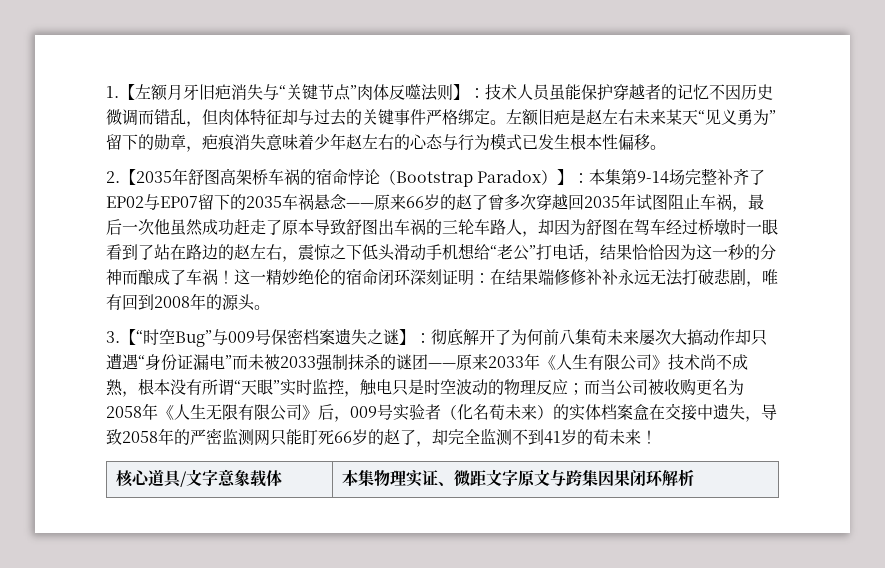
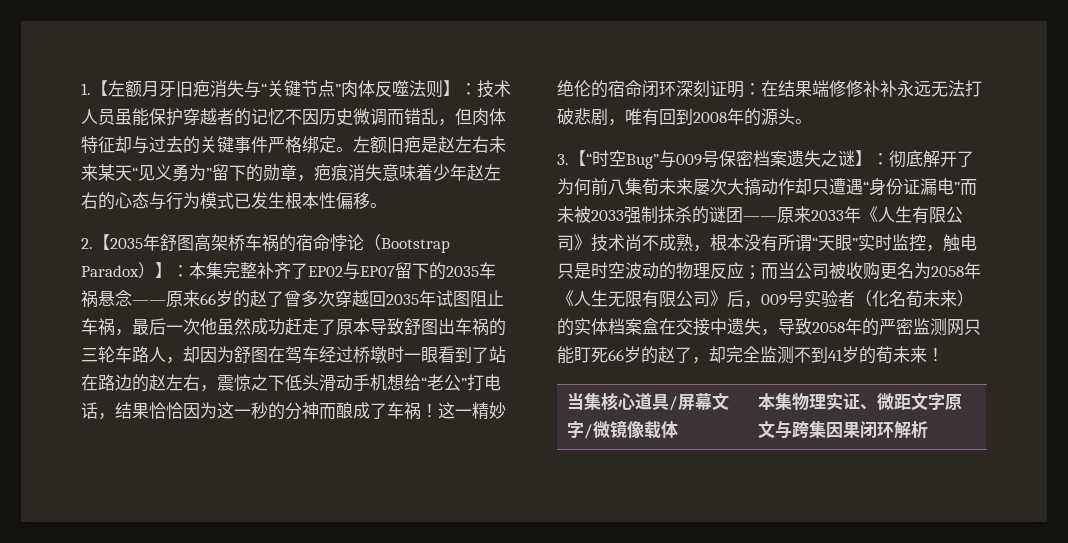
[621,169,686,185] 第9-14场 -> (223, 270) none
(657, 437) none -> [566,393,601,410] 当集
[185,469,250,487] 文字意象 -> [677,393,729,411] [566,420,644,439] 屏幕文字/微镜像

